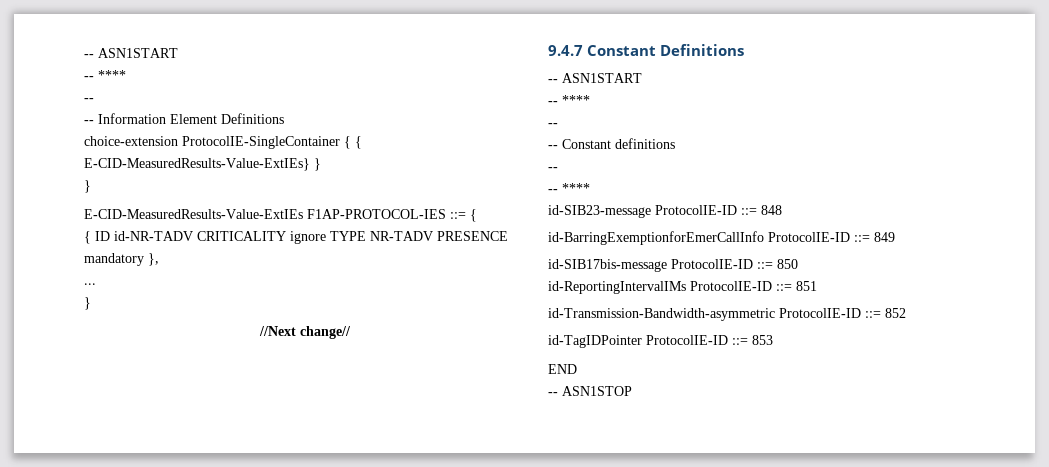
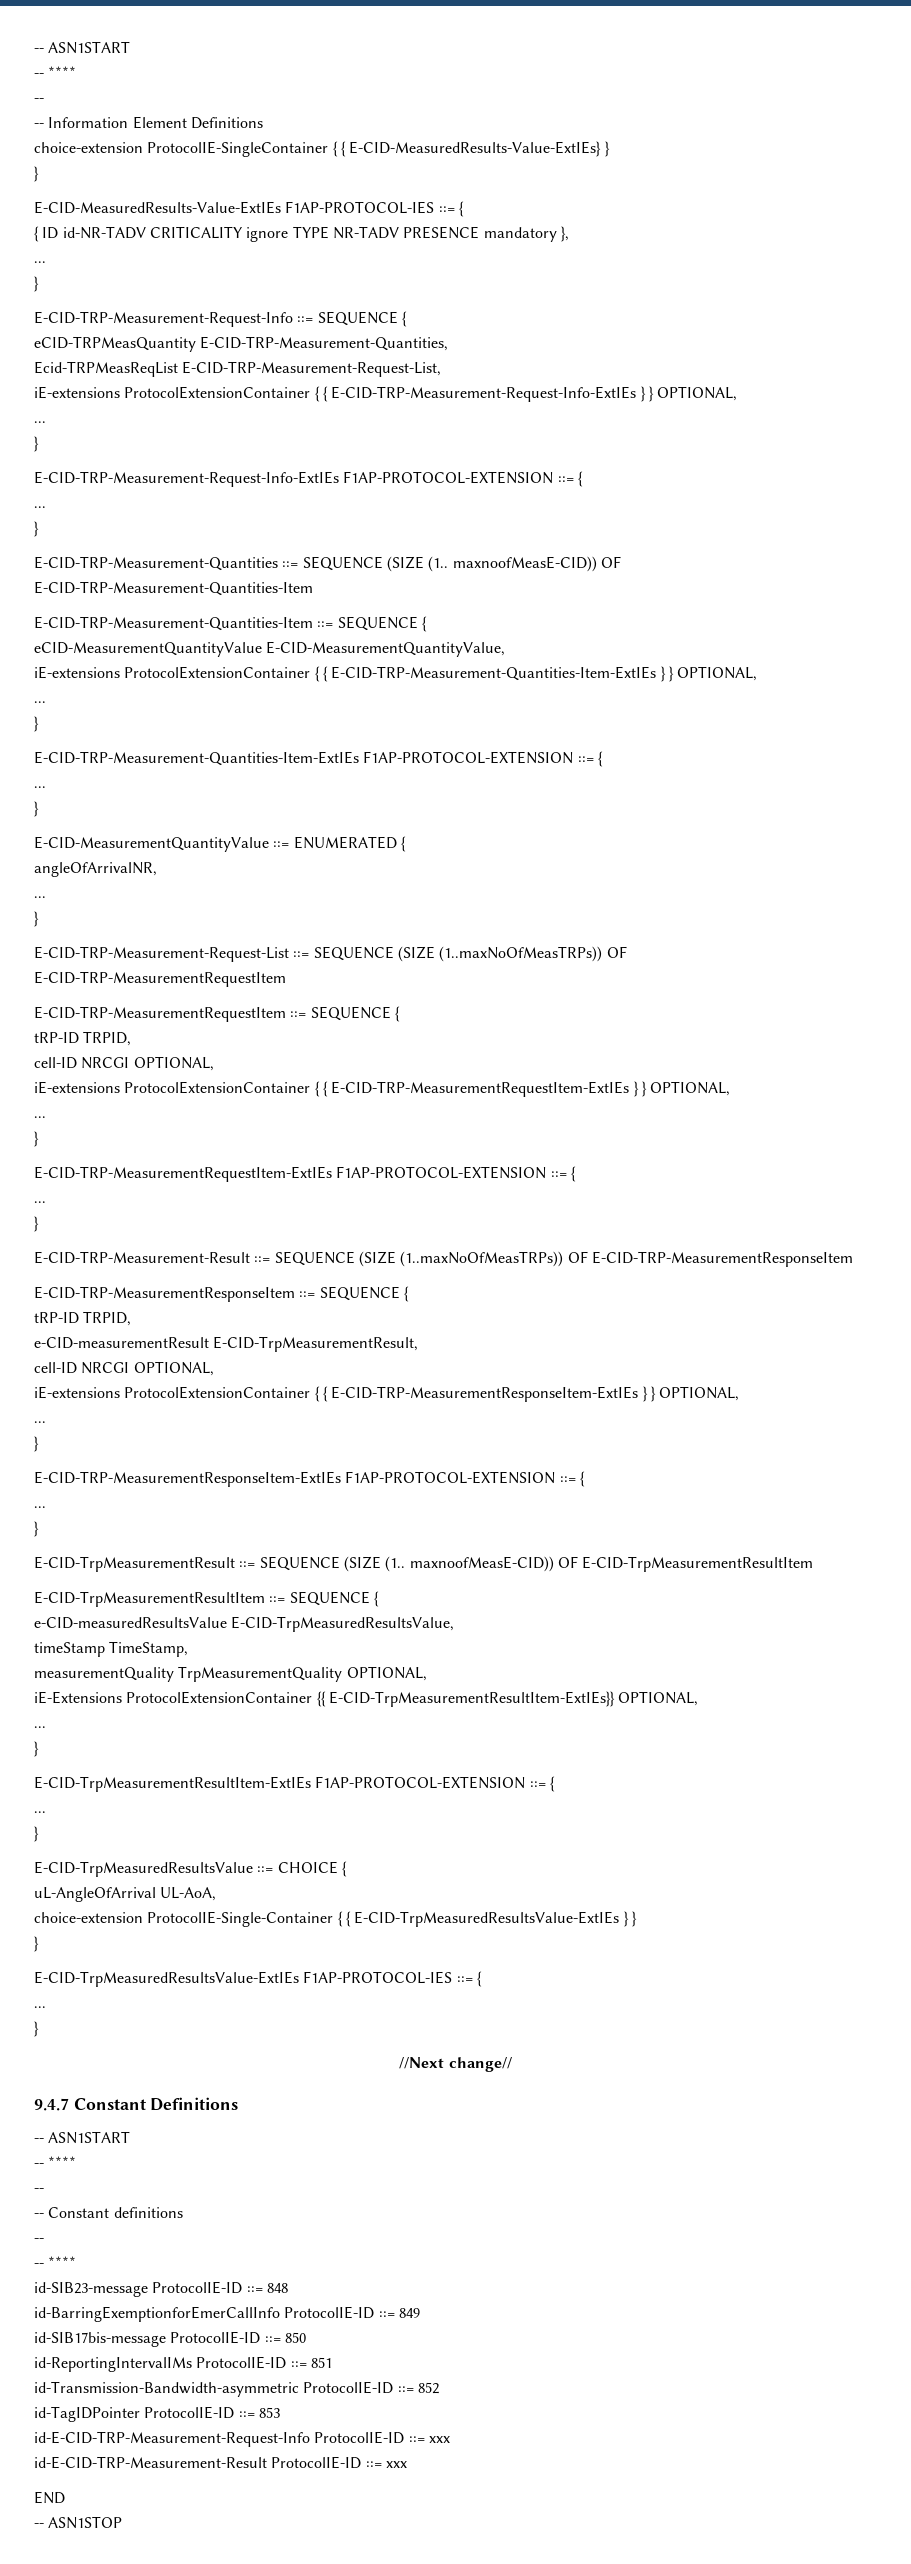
(91, 303) none -> [34,311,407,327] [34,336,449,352] [34,361,442,377] [34,386,738,402] [34,421,46,423] [34,436,39,452] [34,471,583,487] [34,506,46,508] [34,521,39,537] [34,556,621,572] [34,581,313,596] [34,616,427,632] [34,641,506,657] [34,666,758,682] [34,701,46,703] [34,716,39,732] [34,751,603,767] [34,786,46,788] [34,801,39,817] [34,836,406,852] [34,862,157,877] [34,896,46,898] [34,911,39,927] [34,946,627,962] [34,971,286,987] [34,1006,400,1022] [34,1031,132,1046] [34,1056,214,1071] [34,1081,731,1097] [34,1116,46,1118] [34,1131,39,1147] [34,1166,576,1182] [34,1201,46,1203] [34,1216,39,1232] [34,1251,853,1267] [34,1286,409,1302] [34,1311,132,1326] [34,1336,419,1352] [34,1361,214,1376] [34,1386,740,1402] [34,1421,46,1423] [34,1436,39,1452] [34,1471,585,1487] [34,1506,46,1508] [34,1521,39,1537] [34,1556,814,1572] [34,1591,379,1607] [34,1616,455,1632] [34,1641,189,1657] [34,1666,427,1682] [34,1691,699,1707] [34,1726,46,1728] [34,1741,39,1757] [34,1776,555,1792] [34,1811,46,1813] [34,1826,39,1842] [34,1861,347,1877] [34,1887,217,1902] [34,1911,637,1927] [34,1936,39,1952] [34,1971,482,1987] [34,2006,46,2008] [34,2021,39,2037] // E-CID-TRP-Measurement-Request-Info ::= SEQUENCE { // eCID-TRPMeasQuantity E-CID-TRP-Measurement-Quantities, // Ecid-TRPMeasReqList E-CID-TRP-Measurement-Request-List, // iE-extensions ProtocolExtensionContainer { { E-CID-TRP-Measurement-Request-Info-ExtIEs } } OPTIONAL, // ... // } // E-CID-TRP-Measurement-Request-Info-ExtIEs F1AP-PROTOCOL-EXTENSION ::= { // ... // } // E-CID-TRP-Measurement-Quantities ::= SEQUENCE (SIZE (1.. maxnoofMeasE-CID)) OF E-CID-TRP-Measurement-Quantities-Item // E-CID-TRP-Measurement-Quantities-Item ::= SEQUENCE { // eCID-MeasurementQuantityValue E-CID-MeasurementQuantityValue, // iE-extensions ProtocolExtensionContainer { { E-CID-TRP-Measurement-Quantities-Item-ExtIEs } } OPTIONAL, // ... // } // E-CID-TRP-Measurement-Quantities-Item-ExtIEs F1AP-PROTOCOL-EXTENSION ::= { // ... // } // E-CID-MeasurementQuantityValue ::= ENUMERATED { // angleOfArrivalNR, // ... // } // E-CID-TRP-Measurement-Request-List ::= SEQUENCE (SIZE (1..maxNoOfMeasTRPs)) OF E-CID-TRP-MeasurementRequestItem // E-CID-TRP-MeasurementRequestItem ::= SEQUENCE { // tRP-ID TRPID, // cell-ID NRCGI OPTIONAL, // iE-extensions ProtocolExtensionContainer { { E-CID-TRP-MeasurementRequestItem-ExtIEs } } OPTIONAL, // ... // } // E-CID-TRP-MeasurementRequestItem-ExtIEs F1AP-PROTOCOL-EXTENSION ::= { // ... // } // E-CID-TRP-Measurement-Result ::= SEQUENCE (SIZE (1..maxNoOfMeasTRPs)) OF E-CID-TRP-MeasurementResponseItem // E-CID-TRP-MeasurementResponseItem ::= SEQUENCE { // tRP-ID TRPID, // e-CID-measurementResult E-CID-TrpMeasurementResult, // cell-ID NRCGI OPTIONAL, // iE-extensions ProtocolExtensionContainer { { E-CID-TRP-MeasurementResponseItem-ExtIEs } } OPTIONAL, // ... // } // E-CID-TRP-MeasurementResponseItem-ExtIEs F1AP-PROTOCOL-EXTENSION ::= { // ... // } // E-CID-TrpMeasurementResult ::= SEQUENCE (SIZE (1.. maxnoofMeasE-CID)) OF E-CID-TrpMeasurementResultItem // E-CID-TrpMeasurementResultItem ::= SEQUENCE { // e-CID-measuredResultsValue E-CID-TrpMeasuredResultsValue, // timeStamp TimeStamp, // measurementQuality TrpMeasurementQuality OPTIONAL, // iE-Extensions ProtocolExtensionContainer {{ E-CID-TrpMeasurementResultItem-ExtIEs}} OPTIONAL, // ... // } // E-CID-TrpMeasurementResultItem-ExtIEs F1AP-PROTOCOL-EXTENSION ::= { // ... // } // E-CID-TrpMeasuredResultsValue ::= CHOICE { // uL-AngleOfArrival UL-AoA, // choice-extension ProtocolIE-Single-Container { { E-CID-TrpMeasuredResultsValue-ExtIEs } } // } // E-CID-TrpMeasuredResultsValue-ExtIEs F1AP-PROTOCOL-IES ::= { // ... // }
(773, 340) none -> [34,2431,450,2447] [34,2456,407,2469] // id-E-CID-TRP-Measurement-Request-Info ProtocolIE-ID ::= xxx // id-E-CID-TRP-Measurement-Result ProtocolIE-ID ::= xxx

